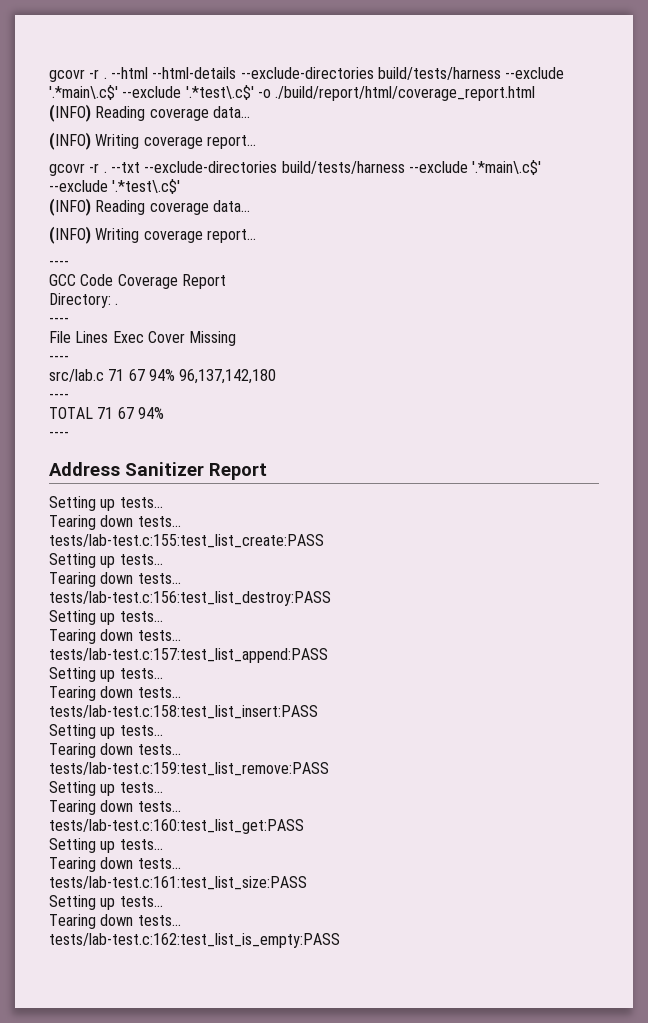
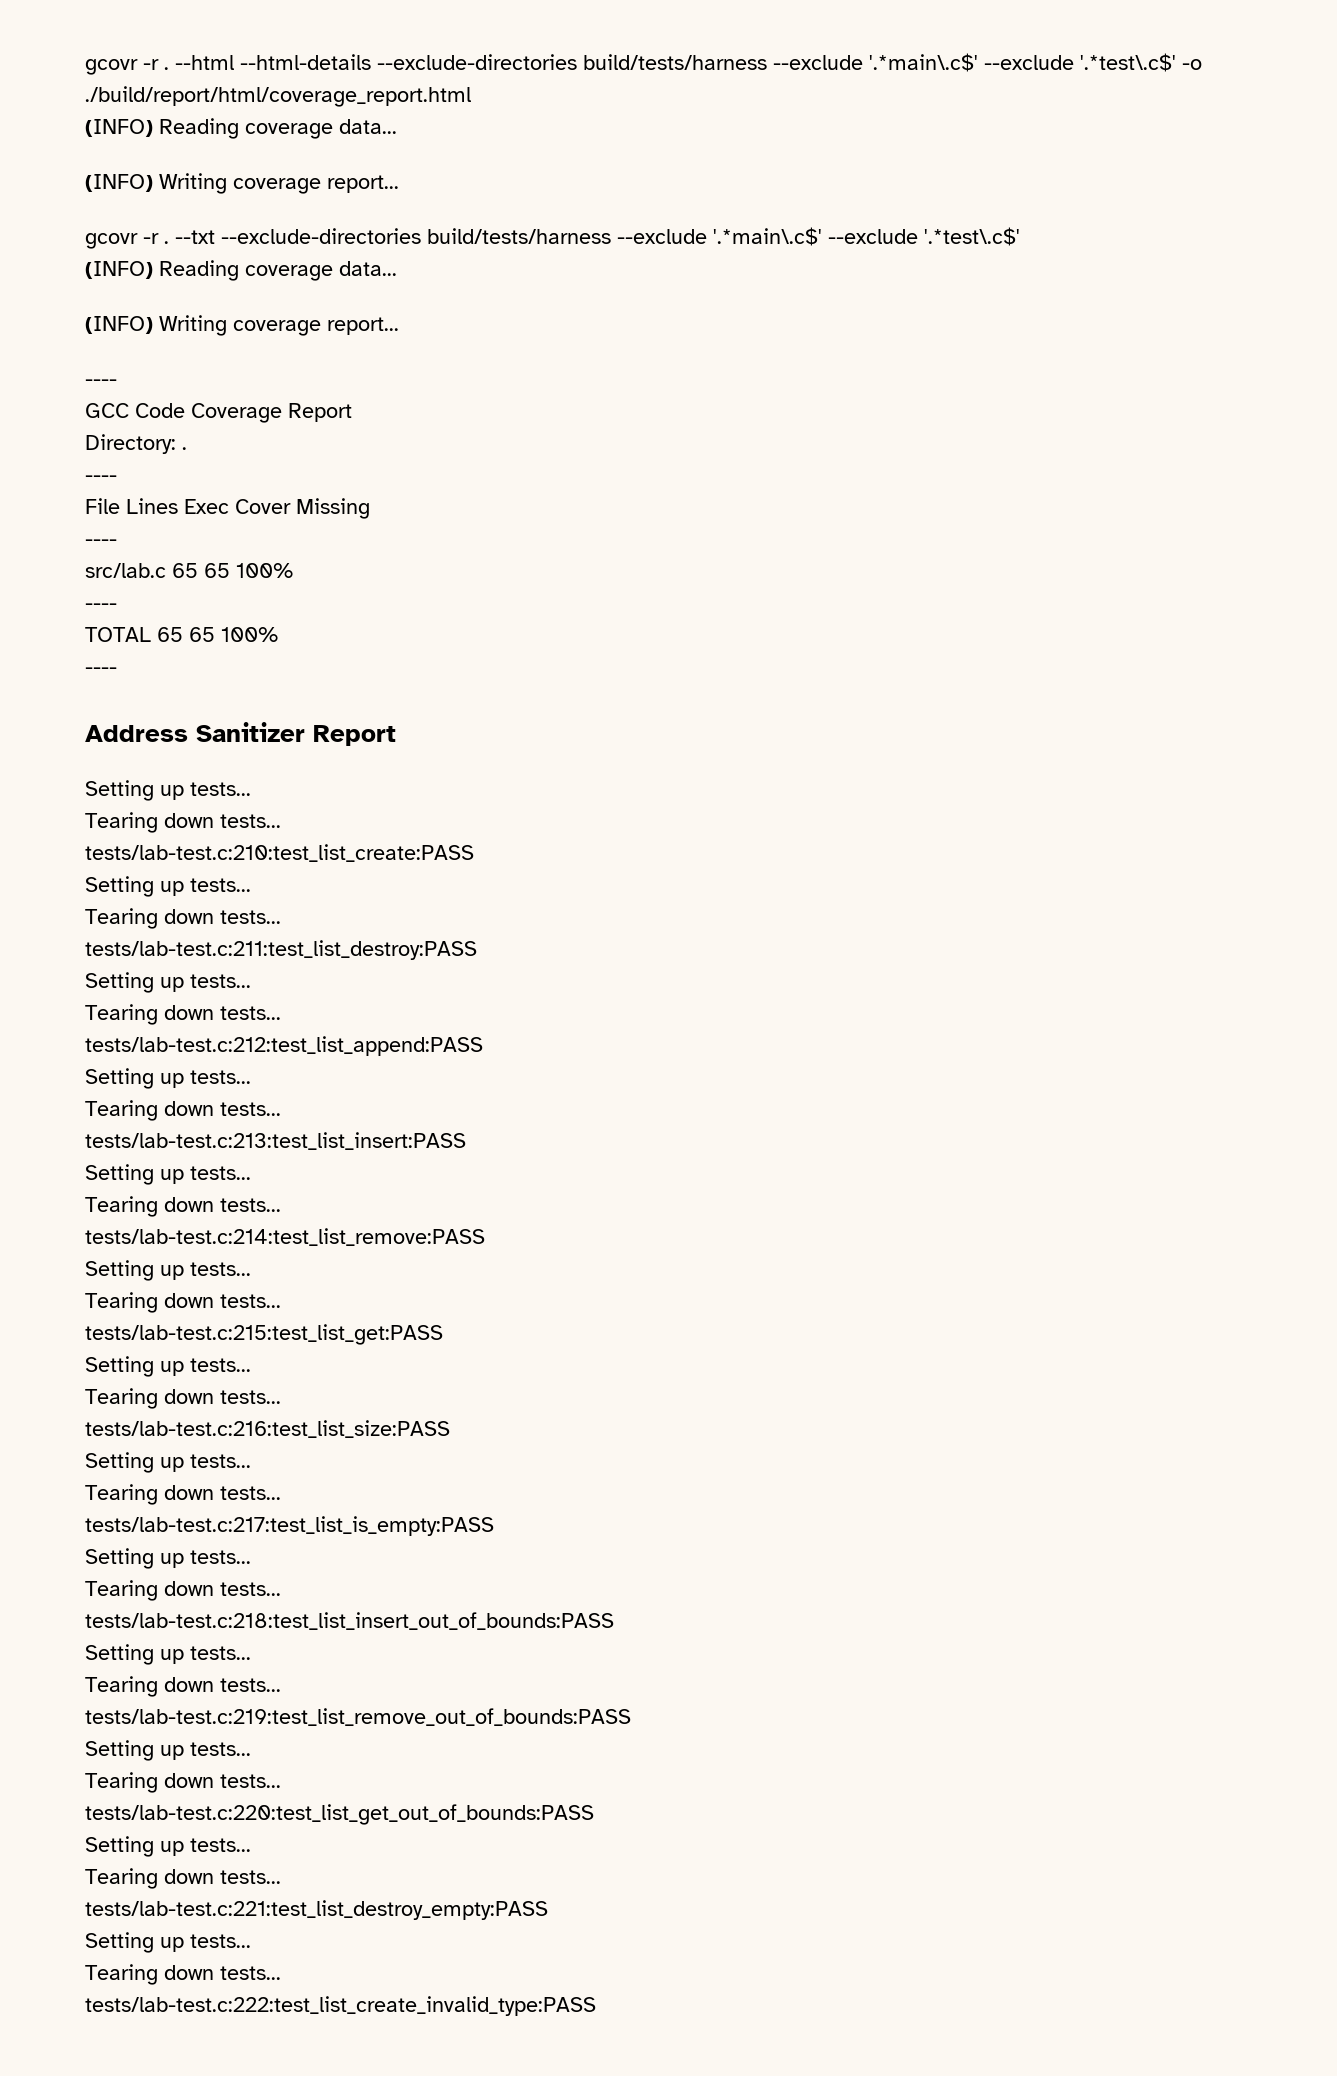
[108,369,277,384] 71 67 94% 96,137,142,180 -> [172,563,293,578] 65 65 100%
[97,407,164,419] 71 67 94% -> [157,627,278,642] 65 65 100%
[49,534,324,548] [49,553,163,568] [49,572,181,587] [49,591,331,606] [49,610,163,625] [49,629,181,644] [49,648,328,663] [49,667,163,682] [49,686,181,701] [49,705,318,719] [49,724,163,739] [49,743,181,758] [49,762,329,776] [49,781,163,796] [49,800,181,815] [49,819,304,834] [49,838,163,853] [49,857,181,872] [49,876,307,890] [49,895,163,910] [49,914,181,929] [49,933,340,948] tests/lab-test.c:155:test_list_create:PASS // Setting up tests... // Tearing down tests... // tests/lab-test.c:156:test_list_destroy:PASS // Setting up tests... // Tearing down tests... // tests/lab-test.c:157:test_list_append:PASS // Setting up tests... // Tearing down tests... // tests/lab-test.c:158:test_list_insert:PASS // Setting up tests... // Tearing down tests... // tests/lab-test.c:159:test_list_remove:PASS // Setting up tests... // Tearing down tests... // tests/lab-test.c:160:test_list_get:PASS // Setting up tests... // Tearing down tests... // tests/lab-test.c:161:test_list_size:PASS // Setting up tests... // Tearing down tests... // tests/lab-test.c:162:test_list_is_empty:PASS -> [85,844,474,862] [85,876,251,897] [85,908,281,929] [85,940,477,960] [85,972,251,993] [85,1004,281,1025] [85,1036,483,1056] [85,1068,251,1089] [85,1100,281,1121] [85,1132,466,1150] [85,1164,251,1185] [85,1196,281,1217] [85,1228,485,1246] [85,1260,251,1281] [85,1292,281,1313] [85,1324,443,1345] [85,1356,251,1377] [85,1388,281,1409] [85,1420,450,1438] [85,1452,251,1473] [85,1484,281,1505] [85,1516,494,1536] [85,1548,251,1569] [85,1580,281,1601] [85,1612,614,1630] [85,1644,251,1665] [85,1676,281,1697] [85,1708,631,1726] [85,1740,251,1761] [85,1772,281,1793] [85,1804,594,1825] [85,1836,251,1857] [85,1868,281,1889] [85,1900,548,1920] [85,1932,251,1953] [85,1964,281,1985] [85,1996,596,2016] tests/lab-test.c:210:test_list_create:PASS // Setting up tests... // Tearing down tests... // tests/lab-test.c:211:test_list_destroy:PASS // Setting up tests... // Tearing down tests... // tests/lab-test.c:212:test_list_append:PASS // Setting up tests... // Tearing down tests... // tests/lab-test.c:213:test_list_insert:PASS // Setting up tests... // Tearing down tests... // tests/lab-test.c:214:test_list_remove:PASS // Setting up tests... // Tearing down tests... // tests/lab-test.c:215:test_list_get:PASS // Setting up tests... // Tearing down tests... // tests/lab-test.c:216:test_list_size:PASS // Setting up tests... // Tearing down tests... // tests/lab-test.c:217:test_list_is_empty:PASS // Setting up tests... // Tearing down tests... // tests/lab-test.c:218:test_list_insert_out_of_bounds:PASS // Setting up tests... // Tearing down tests... // tests/lab-test.c:219:test_list_remove_out_of_bounds:PASS // Setting up tests... // Tearing down tests... // tests/lab-test.c:220:test_list_get_out_of_bounds:PASS // Setting up tests... // Tearing down tests... // tests/lab-test.c:221:test_list_destroy_empty:PASS // Setting up tests... // Tearing down tests... // tests/lab-test.c:222:test_list_create_invalid_type:PASS

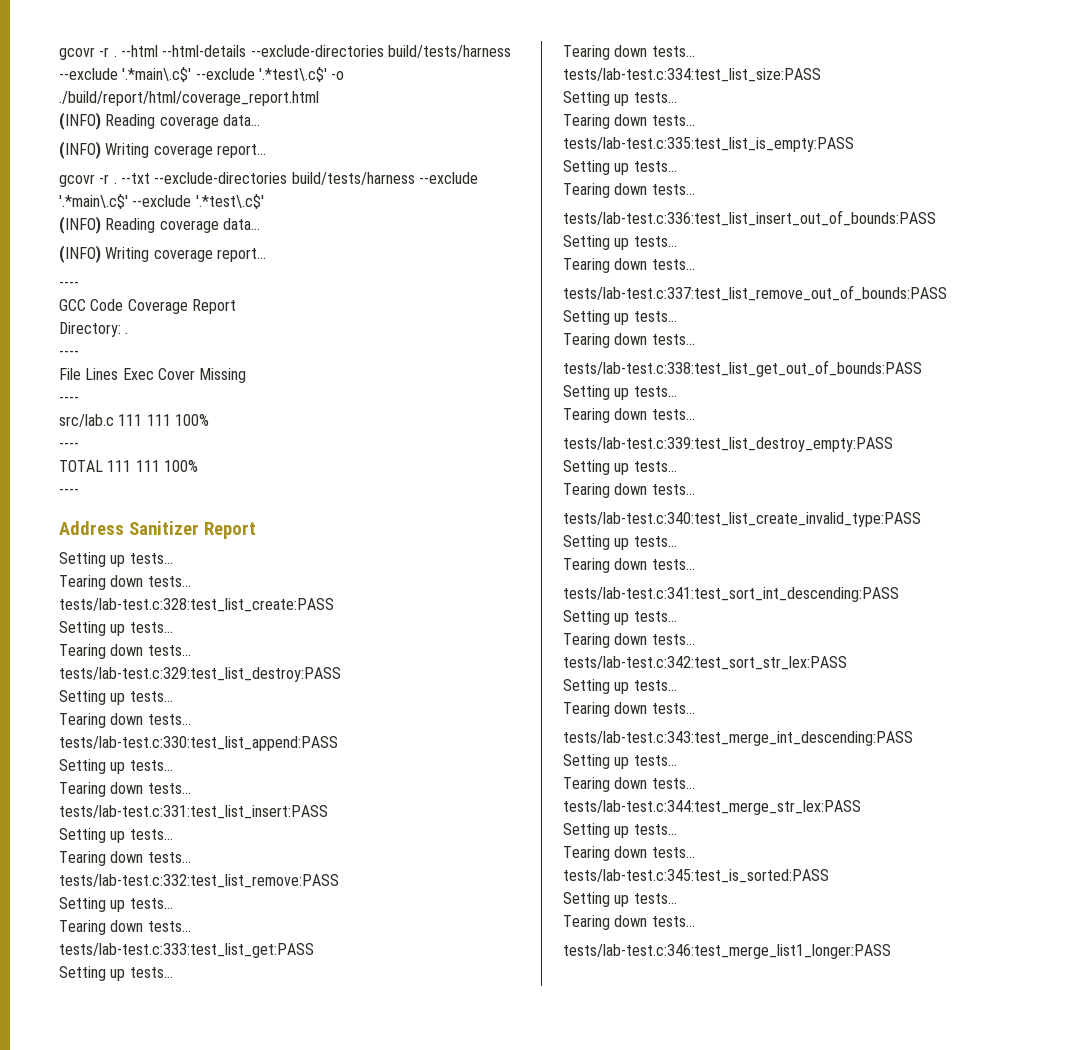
[172,563,230,578] 65 65 -> [118,414,171,426] 111 111
[157,627,215,642] 65 65 -> [107,460,160,472] 111 111
[85,844,474,862] [85,876,251,897] [85,908,281,929] [85,940,477,960] [85,972,251,993] [85,1004,281,1025] [85,1036,483,1056] [85,1068,251,1089] [85,1100,281,1121] [85,1132,466,1150] [85,1164,251,1185] [85,1196,281,1217] [85,1228,485,1246] [85,1260,251,1281] [85,1292,281,1313] [85,1324,443,1345] [85,1356,251,1377] [85,1388,281,1409] [85,1420,450,1438] [85,1452,251,1473] [85,1484,281,1505] [85,1516,494,1536] [85,1548,251,1569] [85,1580,281,1601] [85,1612,614,1630] [85,1644,251,1665] [85,1676,281,1697] [85,1708,631,1726] [85,1740,251,1761] [85,1772,281,1793] [85,1804,594,1825] [85,1836,251,1857] [85,1868,281,1889] [85,1900,548,1920] [85,1932,251,1953] [85,1964,281,1985] [85,1996,596,2016] tests/lab-test.c:210:test_list_create:PASS // Setting up tests... // Tearing down tests... // tests/lab-test.c:211:test_list_destroy:PASS // Setting up tests... // Tearing down tests... // tests/lab-test.c:212:test_list_append:PASS // Setting up tests... // Tearing down tests... // tests/lab-test.c:213:test_list_insert:PASS // Setting up tests... // Tearing down tests... // tests/lab-test.c:214:test_list_remove:PASS // Setting up tests... // Tearing down tests... // tests/lab-test.c:215:test_list_get:PASS // Setting up tests... // Tearing down tests... // tests/lab-test.c:216:test_list_size:PASS // Setting up tests... // Tearing down tests... // tests/lab-test.c:217:test_list_is_empty:PASS // Setting up tests... // Tearing down tests... // tests/lab-test.c:218:test_list_insert_out_of_bounds:PASS // Setting up tests... // Tearing down tests... // tests/lab-test.c:219:test_list_remove_out_of_bounds:PASS // Setting up tests... // Tearing down tests... // tests/lab-test.c:220:test_list_get_out_of_bounds:PASS // Setting up tests... // Tearing down tests... // tests/lab-test.c:221:test_list_destroy_empty:PASS // Setting up tests... // Tearing down tests... // tests/lab-test.c:222:test_list_create_invalid_type:PASS -> [59,598,334,612] [59,621,173,636] [59,644,191,659] [59,667,341,682] [59,690,173,705] [59,713,191,728] [59,736,338,751] [59,759,173,774] [59,782,191,797] [59,805,328,819] [59,828,173,843] [59,851,191,866] [59,874,339,888] [59,897,173,912] [59,920,191,935] [59,943,314,958] [59,966,173,981] [563,45,695,60] [563,68,821,82] [563,91,677,106] [563,114,695,129] [563,137,854,152] [563,160,677,175] [563,183,695,198] [563,210,936,226] [563,235,677,250] [563,258,695,273] [563,285,947,301] [563,310,677,325] [563,333,695,348] [563,360,922,377] [563,385,677,400] [563,408,695,423] [563,437,893,452] [563,460,677,475] [563,483,695,498] [563,512,921,527] [563,535,677,550] [563,558,695,573] [563,587,899,602] [563,610,677,625] [563,633,695,648] [563,656,847,670] [563,679,677,694] [563,702,695,717] [563,731,913,746] [563,754,677,769] [563,777,695,792] [563,800,861,815] [563,823,677,838] [563,846,695,861] [563,869,829,883] [563,892,677,907] [563,915,695,930] [563,944,891,959] tests/lab-test.c:328:test_list_create:PASS // Setting up tests... // Tearing down tests... // tests/lab-test.c:329:test_list_destroy:PASS // Setting up tests... // Tearing down tests... // tests/lab-test.c:330:test_list_append:PASS // Setting up tests... // Tearing down tests... // tests/lab-test.c:331:test_list_insert:PASS // Setting up tests... // Tearing down tests... // tests/lab-test.c:332:test_list_remove:PASS // Setting up tests... // Tearing down tests... // tests/lab-test.c:333:test_list_get:PASS // Setting up tests... // Tearing down tests... // tests/lab-test.c:334:test_list_size:PASS // Setting up tests... // Tearing down tests... // tests/lab-test.c:335:test_list_is_empty:PASS // Setting up tests... // Tearing down tests... // tests/lab-test.c:336:test_list_insert_out_of_bounds:PASS // Setting up tests... // Tearing down tests... // tests/lab-test.c:337:test_list_remove_out_of_bounds:PASS // Setting up tests... // Tearing down tests... // tests/lab-test.c:338:test_list_get_out_of_bounds:PASS // Setting up tests... // Tearing down tests... // tests/lab-test.c:339:test_list_destroy_empty:PASS // Setting up tests... // Tearing down tests... // tests/lab-test.c:340:test_list_create_invalid_type:PASS // Setting up tests... // Tearing down tests... // tests/lab-test.c:341:test_sort_int_descending:PASS // Setting up tests... // Tearing down tests... // tests/lab-test.c:342:test_sort_str_lex:PASS // Setting up tests... // Tearing down tests... // tests/lab-test.c:343:test_merge_int_descending:PASS // Setting up tests... // Tearing down tests... // tests/lab-test.c:344:test_merge_str_lex:PASS // Setting up tests... // Tearing down tests... // tests/lab-test.c:345:test_is_sorted:PASS // Setting up tests... // Tearing down tests... // tests/lab-test.c:346:test_merge_list1_longer:PASS

